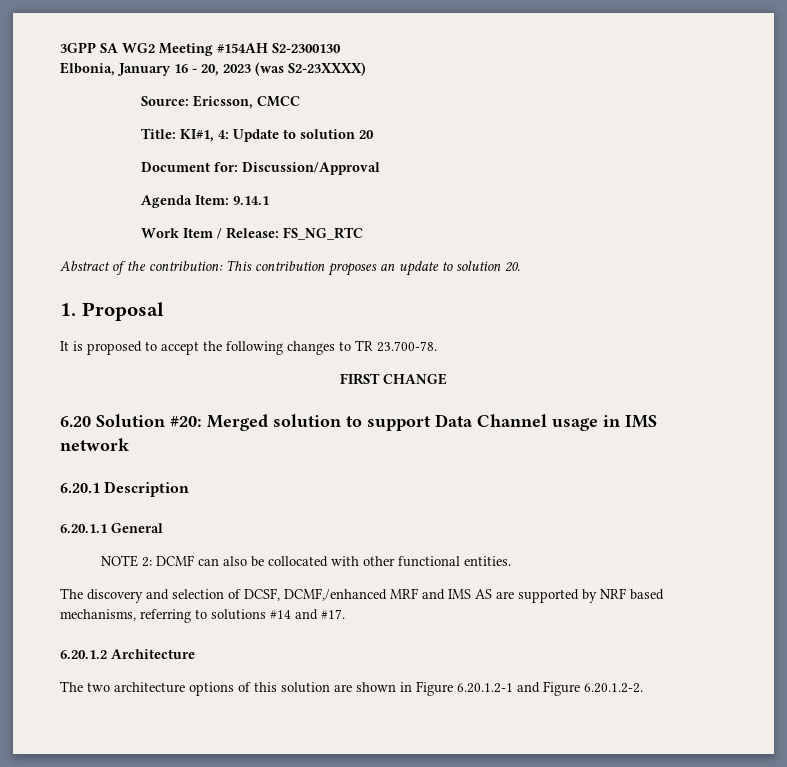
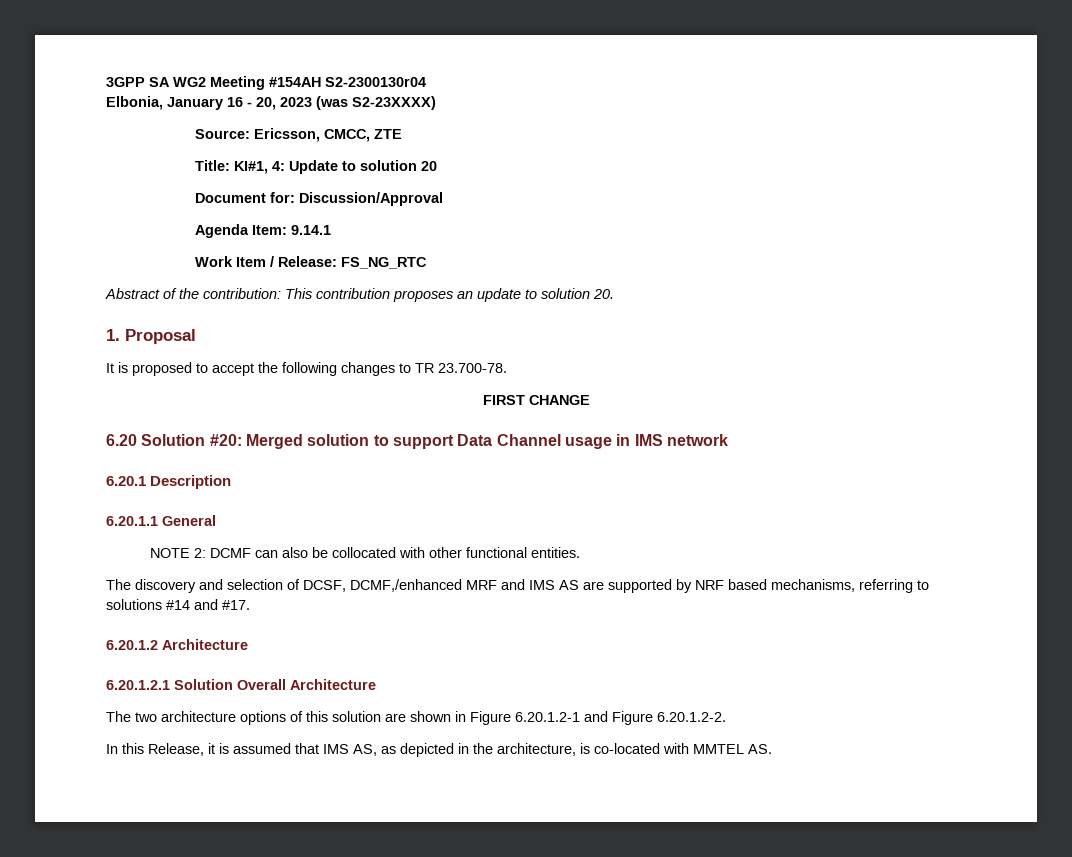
[272,43,341,53] S2-2300130 -> [325,77,426,87] S2-2300130r04
[257,96,301,107] CMCC -> [323,129,402,142] CMCC, ZTE
(195, 654) none -> [106,679,376,690] // 6.20.1.2.1 Solution Overall Architecture
(643, 688) none -> [106,743,772,757] // In this Release, it is assumed that IMS AS, as depicted in the architecture, is co-located with MMTEL AS.

